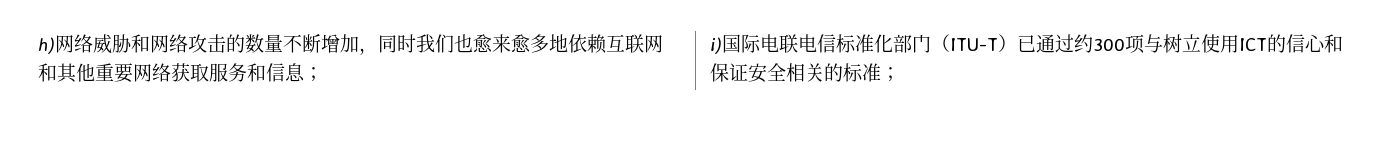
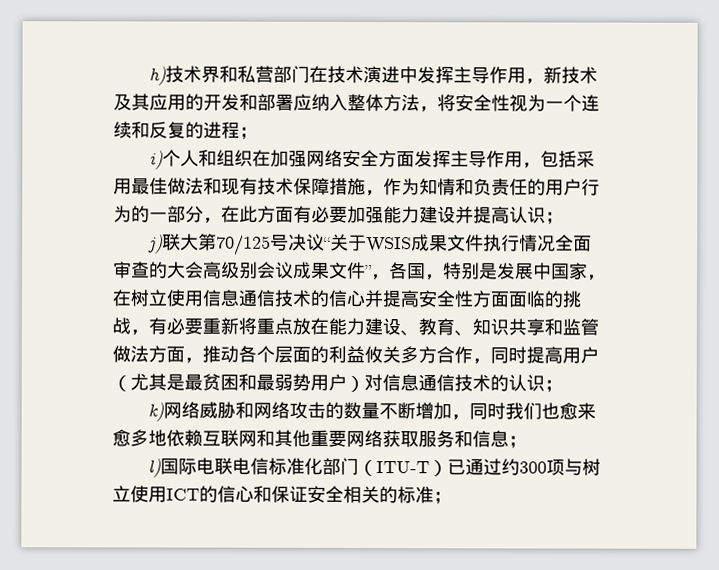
(55, 45) none -> [164,65,598,85] [113,93,600,113] [113,121,258,140] [148,149,595,170] [113,177,600,197] [113,205,564,225] [147,233,592,256] [113,261,606,281] [112,289,581,308] [112,317,599,337] [112,345,599,365] [112,373,563,393] [147,402,164,422] 技术界和私营部门在技术演进中发挥主导作用，新技术及其应用的开发和部署应纳入整体方法，将安全性视为一个连续和反复的进程； // i)个人和组织在加强网络安全方面发挥主导作用，包括采用最佳做法和现有技术保障措施，作为知情和负责任的用户行为的一部分，在此方面有必要加强能力建设并提高认识； // j)联大第70/125号决议“关于WSIS成果文件执行情况全面审查的大会高级别会议成果文件”，各国，特别是发展中国家，在树立使用信息通信技术的信心并提高安全性方面面临的挑战，有必要重新将重点放在能力建设、教育、知识共享和监管做法方面，推动各个层面的利益攸关多方合作，同时提高用户（尤其是最贫困和最弱势用户）对信息通信技术的认识； // k)
[710,37,722,54] i) -> [147,458,161,478] l)

